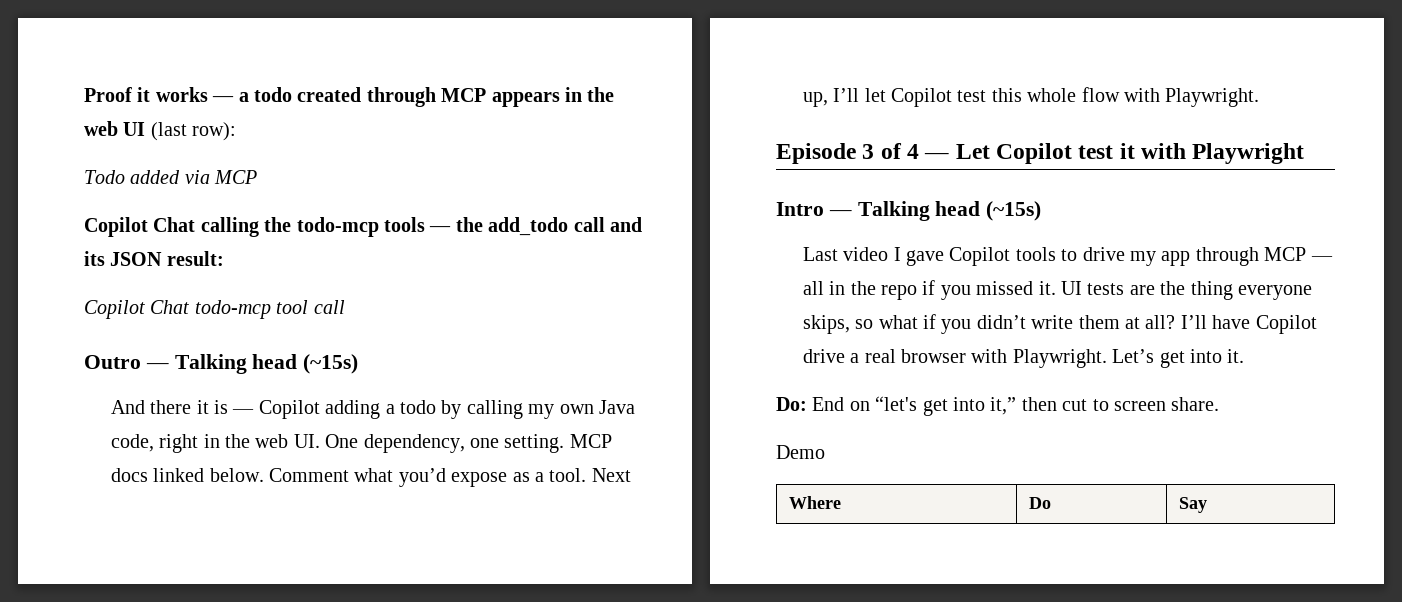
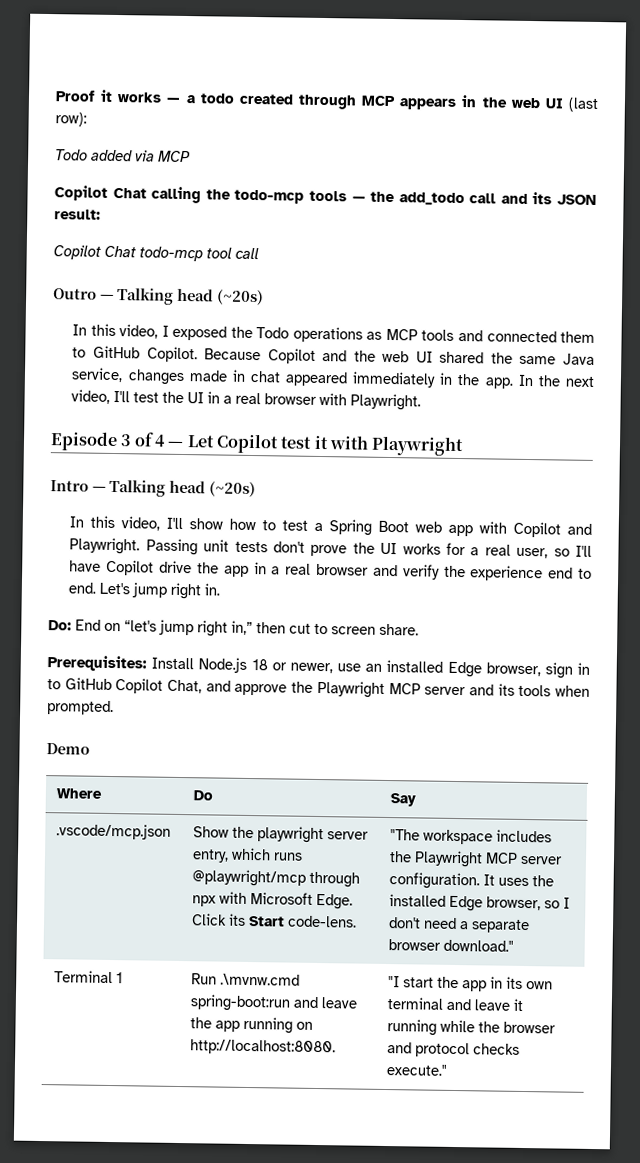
[303,354,359,374] [110,400,635,419] [110,434,612,453] [110,468,631,487] [802,87,1120,107] (~15s) // And there it is — Copilot adding a todo by calling my own Java code, right in the web UI. One dependency, one setting. MCP docs linked below. Comment what you’d expose as a tool. Next up, I’ll let Copilot test this whole flow -> [217,289,264,306] [72,323,595,343] [72,345,595,365] [71,367,594,389] [71,389,318,405] (~20s) // In this video, I exposed the Todo operations as MCP tools and connected them to GitHub Copilot. Because Copilot and the web UI shared the same Java service, changes made in chat appeared immediately in the app. In the next video, I'll test the UI in a real browser
[986,201,1042,221] [802,247,1333,266] [802,280,1312,300] [802,314,1317,334] [802,349,1245,368] (~15s) // Last video I gave Copilot tools to drive my app through MCP — all in the repo if you missed it. UI tests are the thing everyone skips, so what if you didn’t write them at all? I’ll have Copilot drive a real browser with Playwright. Let’s get into it. -> [209,481,256,498] [69,515,593,538] [69,537,592,559] [69,559,592,582] [68,582,221,600] (~20s) // In this video, I'll show how to test a Spring Boot web app with Copilot and Playwright. Passing unit tests don't prove the UI works for a real user, so I'll have Copilot drive the app in a real browser and verify the experience end to end. Let's jump right in.
[922,397,1017,416] get into it,” -> [159,619,253,637] jump right in,”
[776,445,825,459] [789,496,842,509] [1029,497,1052,509] [1179,497,1208,513] Demo // Where | Do | Say -> [47,655,591,679] [47,677,590,698] [47,700,114,716] [46,743,90,755] [56,788,103,799] [193,790,214,801] [390,793,417,807] [56,823,172,840] [193,826,370,844] [192,847,304,863] [192,869,361,888] [192,891,354,910] [192,913,358,928] [390,829,553,845] [389,850,564,868] [389,872,555,890] [389,894,571,912] [388,917,531,934] [388,939,515,952] [54,970,124,984] [191,973,301,986] [190,994,358,1012] [190,1016,314,1034] [190,1039,337,1056] [388,976,554,992] [387,997,524,1011] [387,1019,557,1036] [387,1042,521,1058] [386,1064,449,1076] Prerequisites: Install Node.js 18 or newer, use an installed Edge browser, sign in to GitHub Copilot Chat, and approve the Playwright MCP server and its tools when prompted. // Demo // Where | Do | Say // .vscode/mcp.json | Show the playwright server entry, which runs @playwright/mcp through npx with Microsoft Edge. Click its Start code-lens. | "The workspace includes the Playwright MCP server configuration. It uses the installed Edge browser, so I don't need a separate browser download." // Terminal 1 | Run .\mvnw.cmd spring-boot:run and leave the app running on http://localhost:8080. | "I start the app in its own terminal and leave it running while the browser and protocol checks execute."

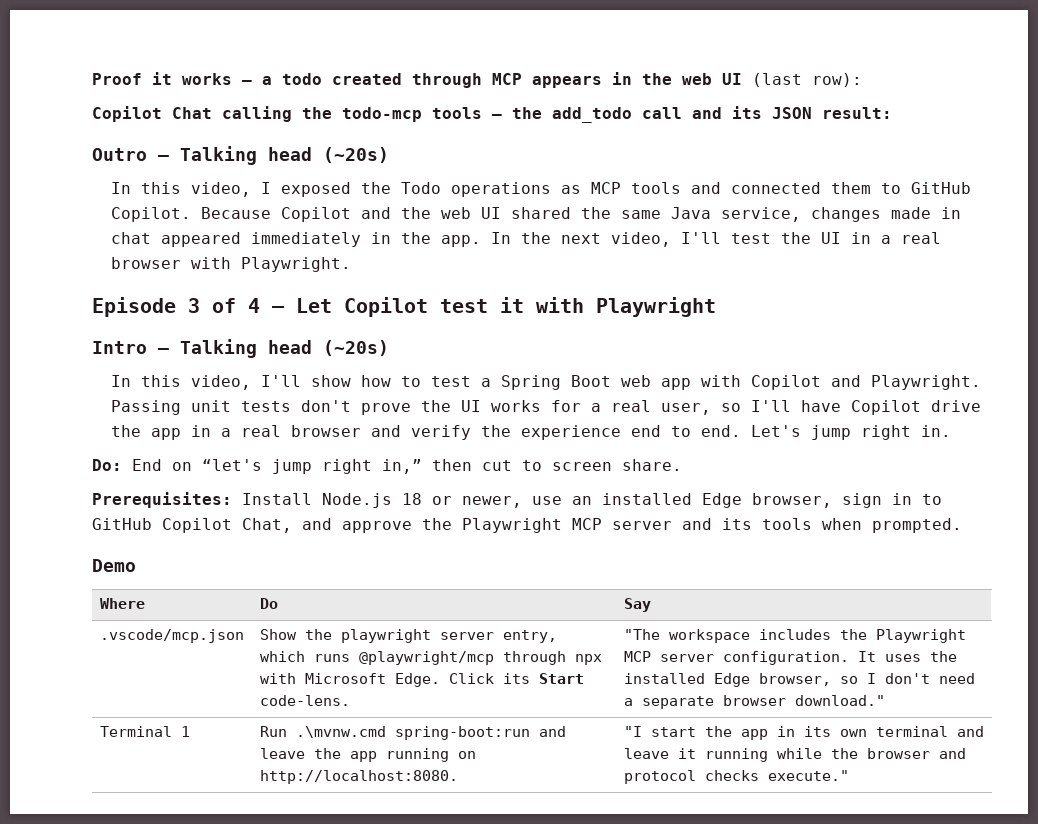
[55,149,191,163] // Todo added via MCP -> (862, 80) none
[53,245,259,262] // Copilot Chat todo-mcp tool call -> (892, 113) none

